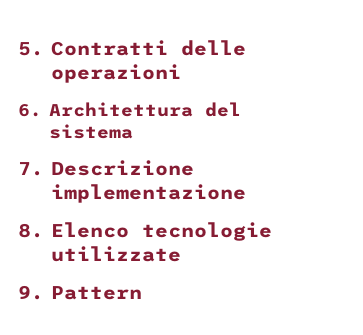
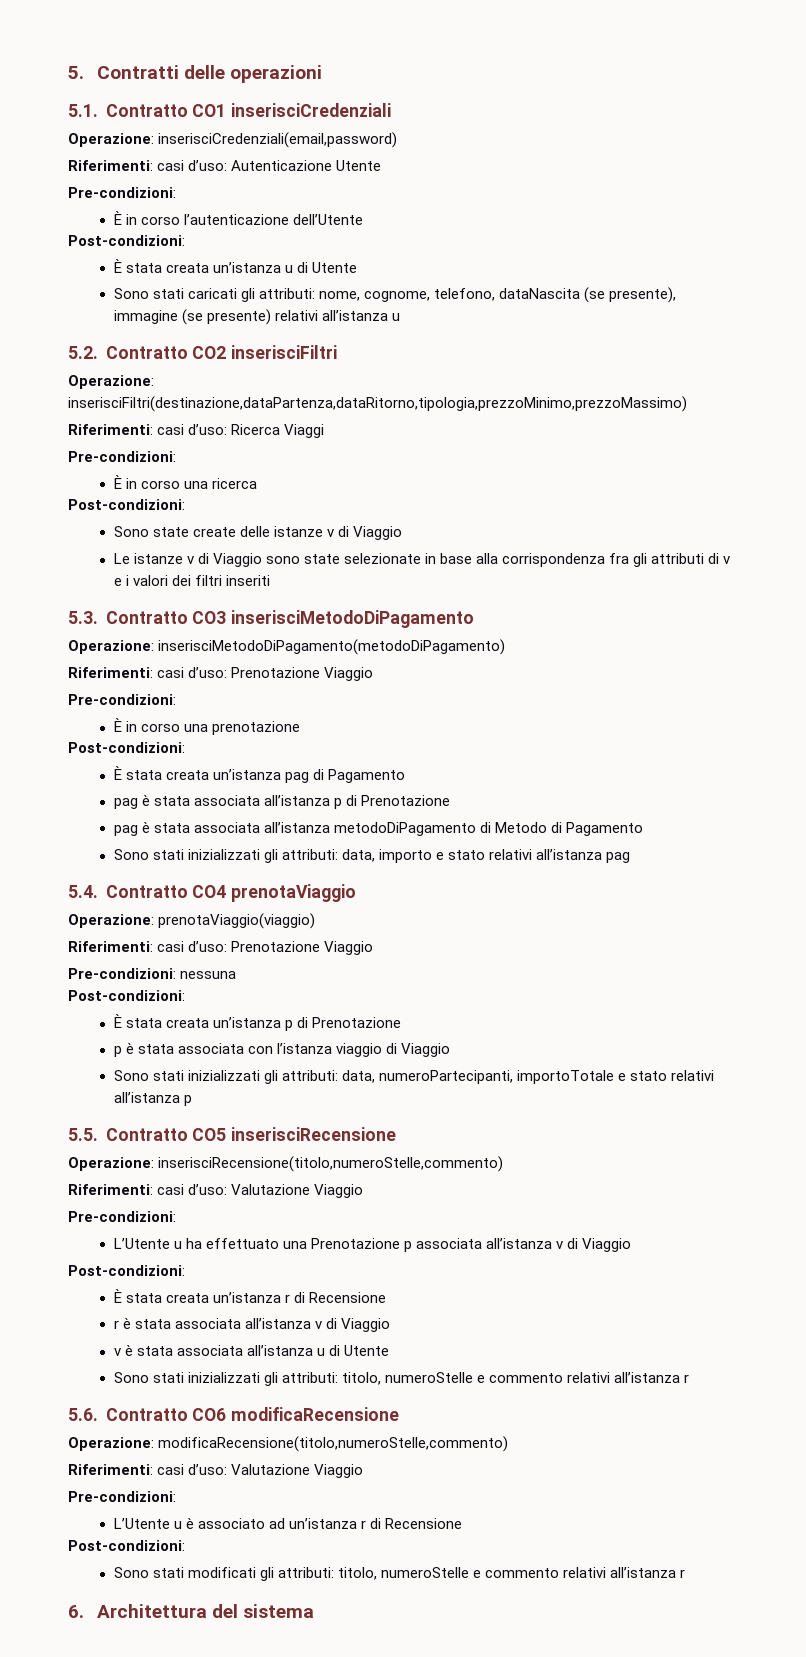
[18,102,242,117] [49,124,134,139] [18,160,195,176] [51,184,247,203] [18,222,273,241] [51,246,182,262] [18,285,143,300] 6. Architettura del sistema // 7. Descrizione implementazione // 8. Elenco tecnologie utilizzate // 9. Pattern -> [68,103,391,117] [68,132,398,148] [68,160,382,171] [68,187,176,198] [113,211,363,225] [68,235,185,246] [113,259,357,273] [113,287,677,303] [113,309,400,325] [68,345,337,359] [68,375,154,389] [68,396,687,412] [68,424,325,438] [68,451,176,462] [113,475,257,489] [68,499,185,510] [113,526,402,540] [113,553,731,567] [113,575,270,586] [68,610,474,628] [68,639,506,655] [68,667,374,681] [68,694,176,705] [113,718,300,735] [68,742,185,753] [113,766,405,783] [113,794,450,809] [113,821,643,836] [113,849,631,863] [68,884,356,902] [68,913,316,929] [68,941,374,955] [68,968,237,979] [68,990,185,1001] [113,1014,401,1031] [113,1042,450,1057] [113,1070,715,1084] [113,1092,192,1106] [68,1127,396,1141] [68,1156,504,1172] [68,1184,364,1198] [68,1211,176,1222] [113,1238,632,1252] [68,1265,185,1276] [113,1289,386,1303] [113,1317,390,1332] [113,1344,389,1356] [113,1372,690,1386] [68,1407,399,1421] [68,1436,509,1452] [68,1464,364,1478] [68,1491,176,1502] [113,1517,462,1529] [68,1540,185,1551] [113,1567,686,1581] [68,1604,315,1618] 5.1. Contratto CO1 inserisciCredenziali // Operazione: inserisciCredenziali(email,password) // Riferimenti: casi d’uso: Autenticazione Utente // Pre-condizioni: // È in corso l’autenticazione dell’Utente // Post-condizioni: // È stata creata un’istanza u di Utente // Sono stati caricati gli attributi: nome, cognome, telefono, dataNascita (se presente), immagine (se presente) relativi all’istanza u // 5.2. Contratto CO2 inserisciFiltri // Operazione: inserisciFiltri(destinazione,dataPartenza,dataRitorno,tipologia,prezzoMinimo,prezzoMassimo) // Riferimenti: casi d’uso: Ricerca Viaggi // Pre-condizioni: // È in corso una ricerca // Post-condizioni: // Sono state create delle istanze v di Viaggio // Le istanze v di Viaggio sono state selezionate in base alla corrispondenza fra gli attributi di v e i valori dei filtri inseriti // 5.3. Contratto CO3 inserisciMetodoDiPagamento // Operazione: inserisciMetodoDiPagamento(metodoDiPagamento) // Riferimenti: casi d’uso: Prenotazione Viaggio // Pre-condizioni: // È in corso una prenotazione // Post-condizioni: // È stata creata un’istanza pag di Pagamento // pag è stata associata all’istanza p di Prenotazione // pag è stata associata all’istanza metodoDiPagamento di Metodo di Pagamento // Sono stati inizializzati gli attributi: data, importo e stato relativi all’istanza pag // 5.4. Contratto CO4 prenotaViaggio // Operazione: prenotaViaggio(viaggio) // Riferimenti: casi d’uso: Prenotazione Viaggio // Pre-condizioni: nessuna // Post-condizioni: // È stata creata un’istanza p di Prenotazione // p è stata associata con l’istanza viaggio di Viaggio // Sono stati inizializzati gli attributi: data, numeroPartecipanti, importoTotale e stato relativi all’istanza p // 5.5. Contratto CO5 inserisciRecensione // Operazione: inserisciRecensione(titolo,numeroStelle,commento) // Riferimenti: casi d’uso: Valutazione Viaggio // Pre-condizioni: // L’Utente u ha effettuato una Prenotazione p associata all’istanza v di Viaggio // Post-condizioni: // È stata creata un’istanza r di Recensione // r è stata associata all’istanza v di Viaggio // v è stata associata all’istanza u di Utente // Sono stati inizializzati gli attributi: titolo, numeroStelle e commento relativi all’istanza r // 5.6. Contratto CO6 modificaRecensione // Operazione: modificaRecensione(titolo,numeroStelle,commento) // Riferimenti: casi d’uso: Valutazione Viaggio // Pre-condizioni: // L’Utente u è associato ad un’istanza r di Recensione // Post-condizioni: // Sono stati modificati gli attributi: titolo, numeroStelle e commento relativi all’istanza r // 6. Architettura del sistema

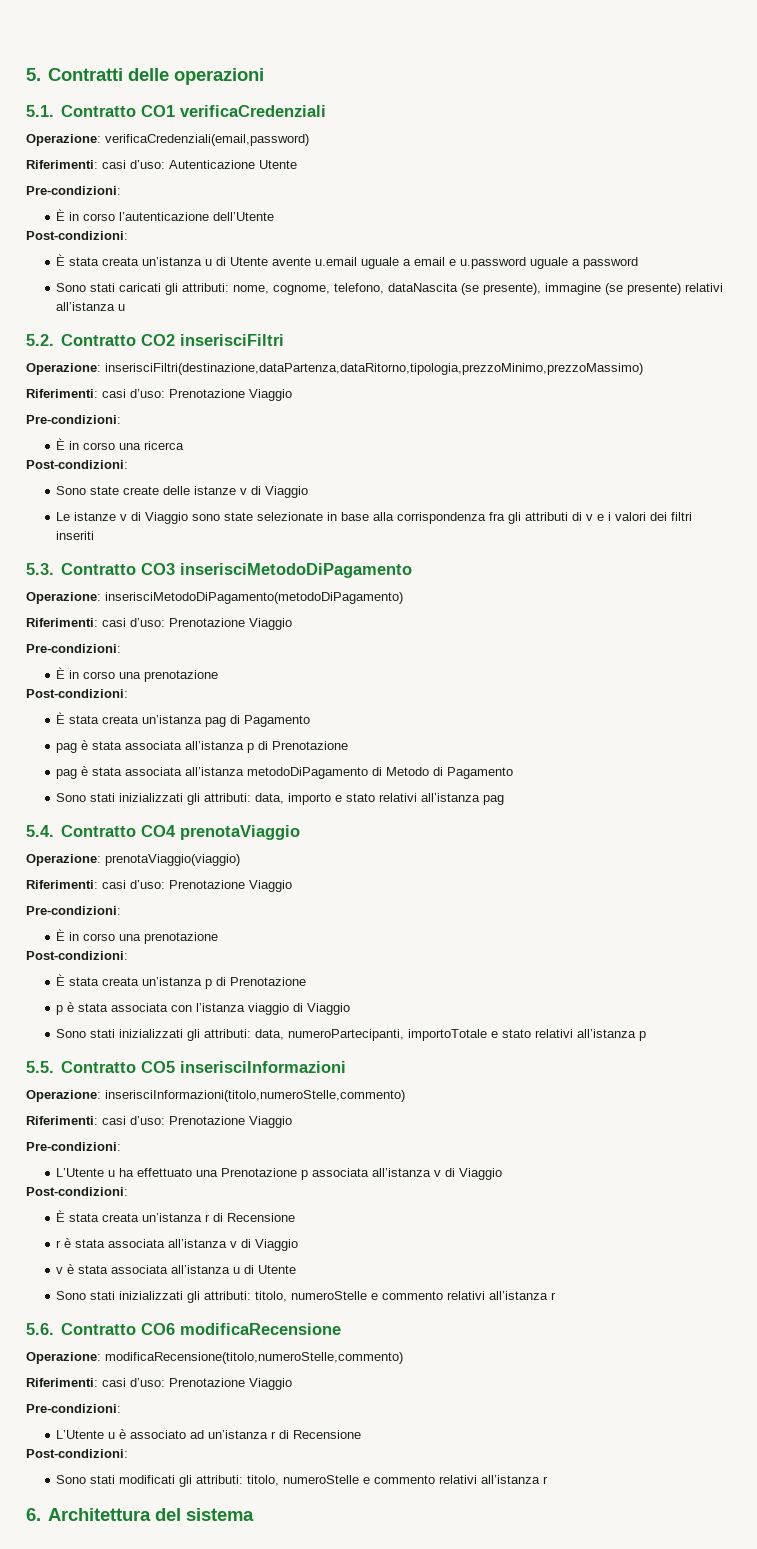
[230,103,391,117] [68,132,398,148] inserisciCredenziali // Operazione: inserisciCredenziali(email,password) -> [179,105,326,117] [26,134,309,146] verificaCredenziali // Operazione: verificaCredenziali(email,password)
(357, 267) none -> [272,257,639,269] avente u.email uguale a email e u.password uguale a password
[231,424,325,438] Ricerca Viaggi -> [169,389,292,401] Prenotazione Viaggio
[180,971,237,979] nessuna -> [56,929,219,944] // È in corso una prenotazione
[230,1127,396,1141] [68,1156,504,1172] [68,1184,311,1195] inserisciRecensione // Operazione: inserisciRecensione(titolo,numeroStelle,commento) // Riferimenti: casi d’uso: Valutazione -> [179,1061,346,1073] [26,1090,405,1102] [26,1116,245,1125] inserisciInformazioni // Operazione: inserisciInformazioni(titolo,numeroStelle,commento) // Riferimenti: casi d’uso: Prenotazione
[231,1464,311,1475] Valutazione -> [169,1378,245,1387] Prenotazione

